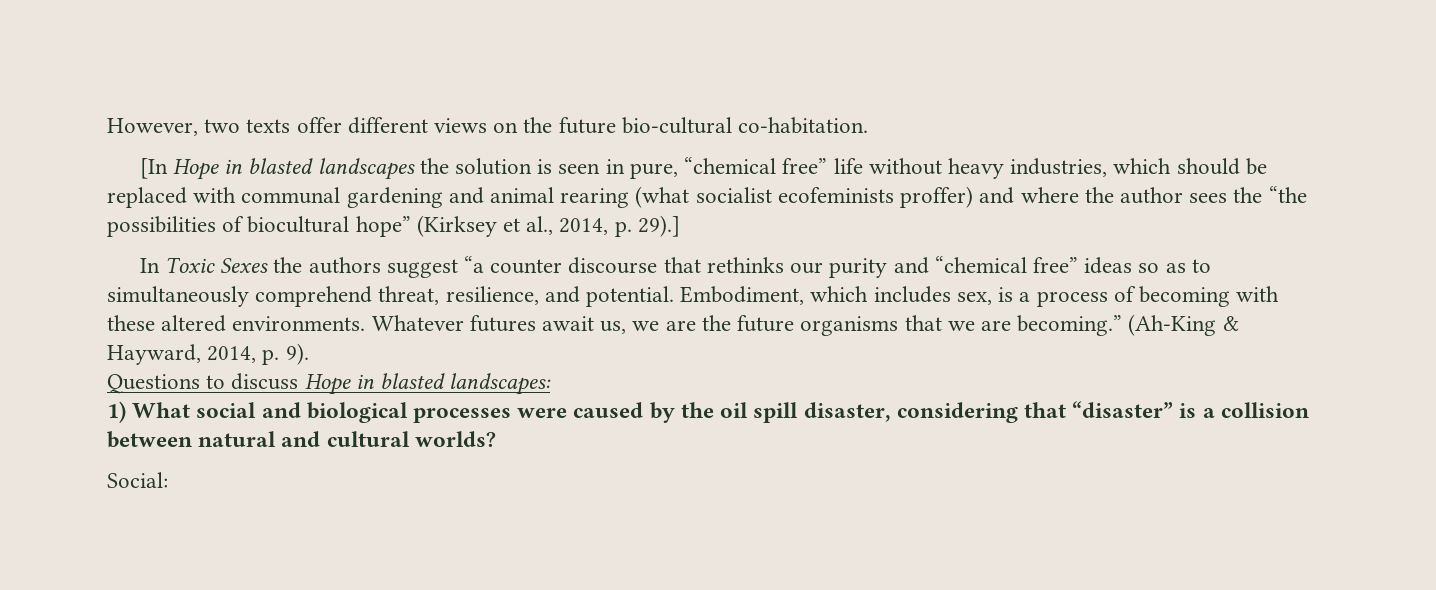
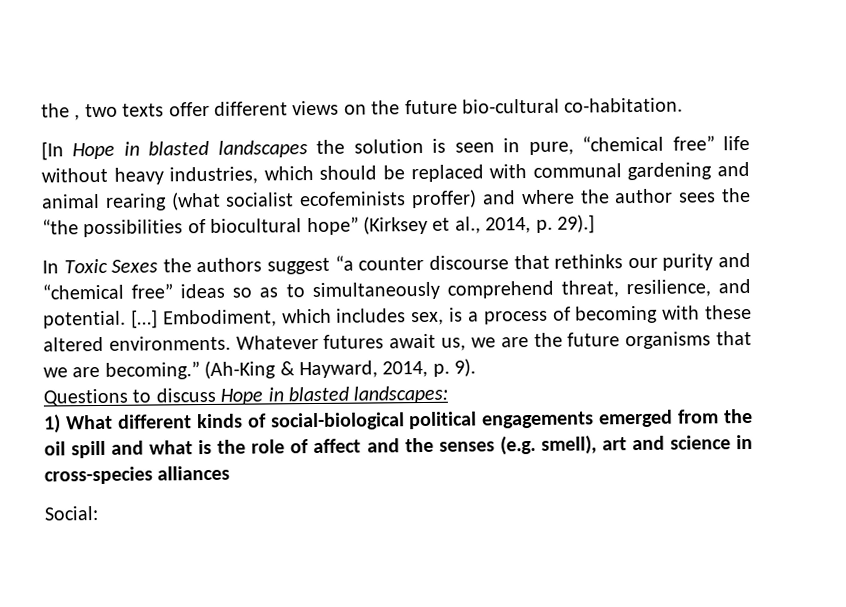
[107,118,198,136] However, -> [41,103,81,121] the ,
(675, 296) none -> [130,309,158,329] […]
[196,401,1309,423] [107,431,496,448] social and biological processes were caused by the oil spill disaster, considering that “disaster” is a collision between natural and cultural worlds? -> [117,408,753,431] [44,434,753,459] [44,465,231,485] different kinds of social-biological political engagements emerged from the oil spill and what is the role of affect and the senses (e.g. smell), art and science in cross-species alliances

